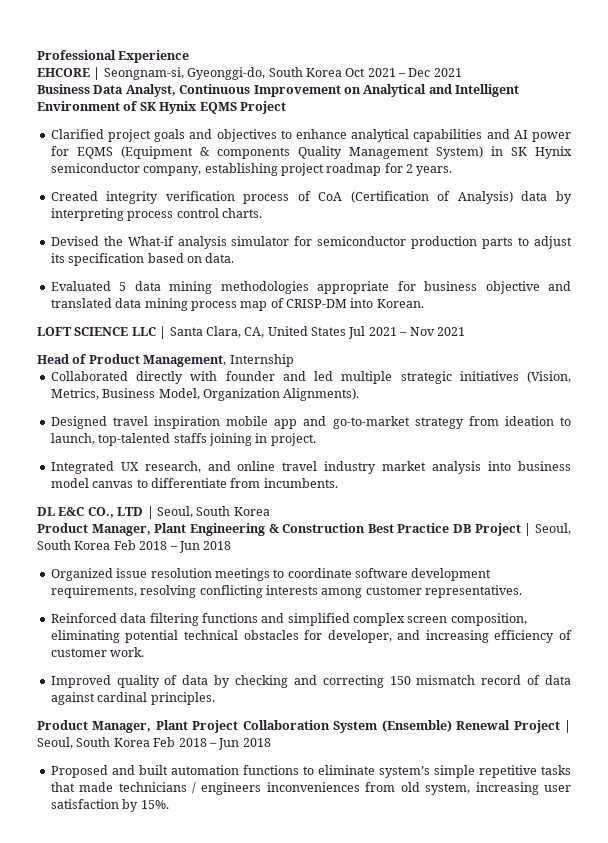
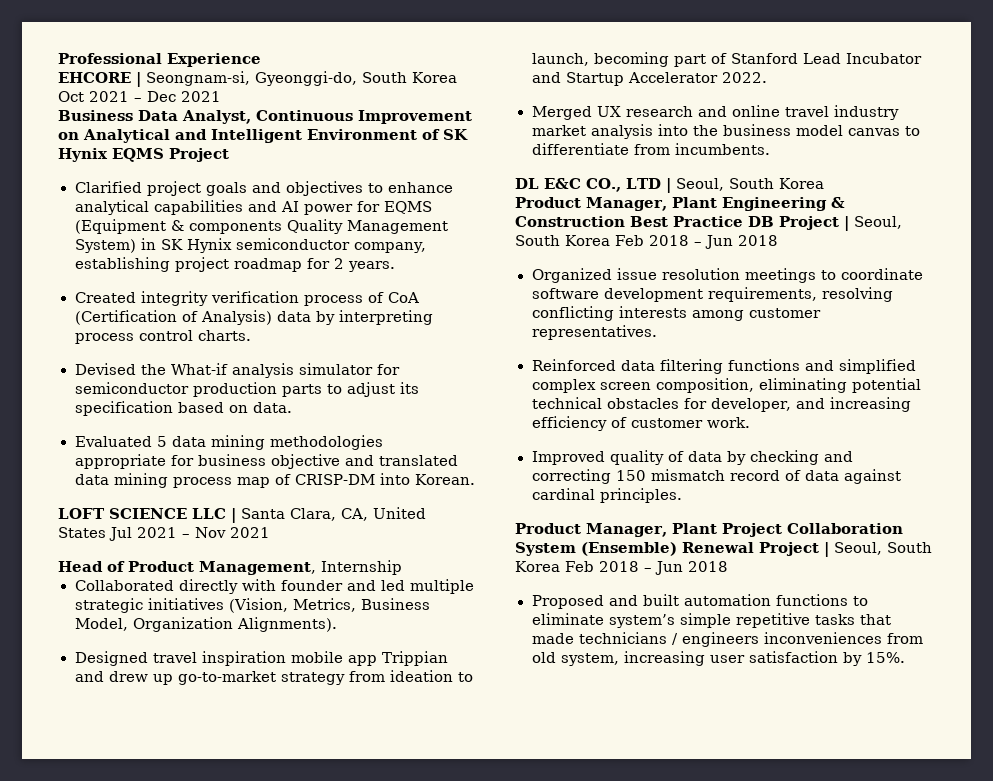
[303,416,327,426] and -> [381,651,448,666] [74,671,173,685] Trippian and drew up
[98,433,316,446] [50,461,201,474] top-talented staffs joining in project. // Integrated UX research, -> [593,52,922,67] [531,72,767,86] [531,106,693,120] becoming part of Stanford Lead Incubator and Startup Accelerator 2022. // Merged UX research
(512, 466) none -> [692,125,718,136] the

